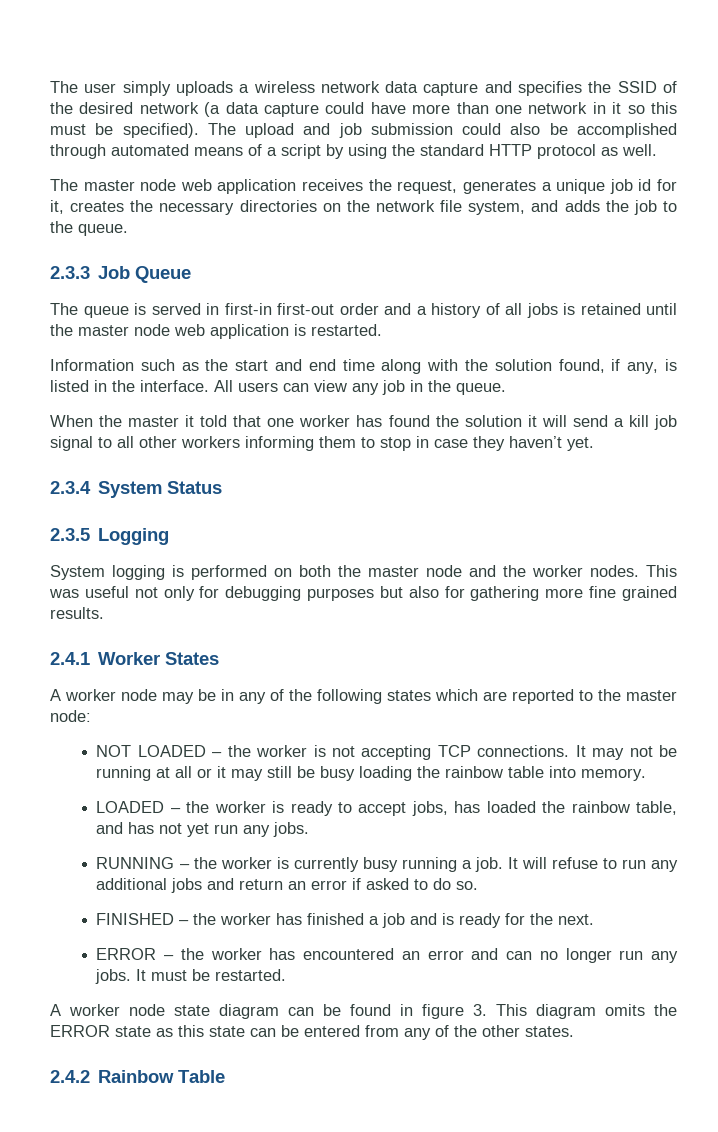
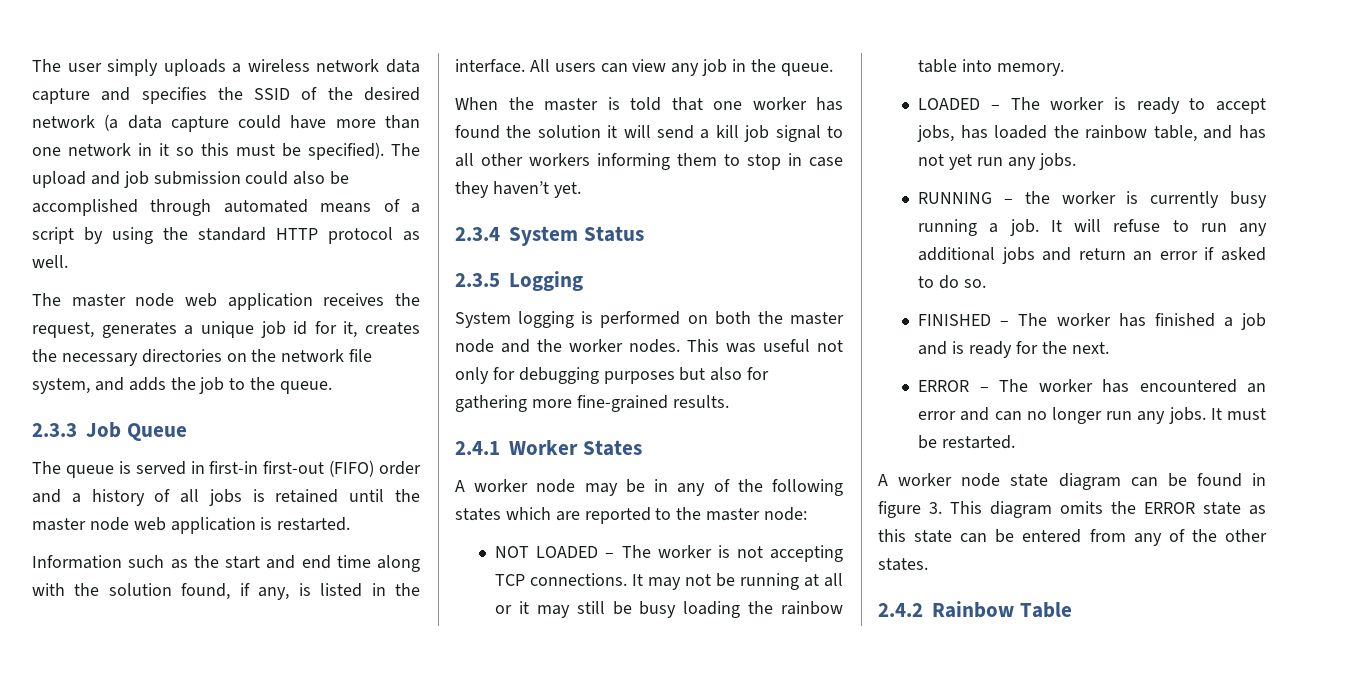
(334, 309) none -> [329,460,375,477] (FIFO)
[185,415,195,427] it -> [607,97,620,110] is
[589,586,677,601] fine grained -> [576,395,668,412] fine-grained
[227,745,251,757] the -> [621,545,651,558] The
[186,801,210,813] the -> [1010,97,1040,110] The
[193,913,217,925] the -> [1018,313,1048,326] The
[180,948,204,960] the -> [999,379,1029,392] The

